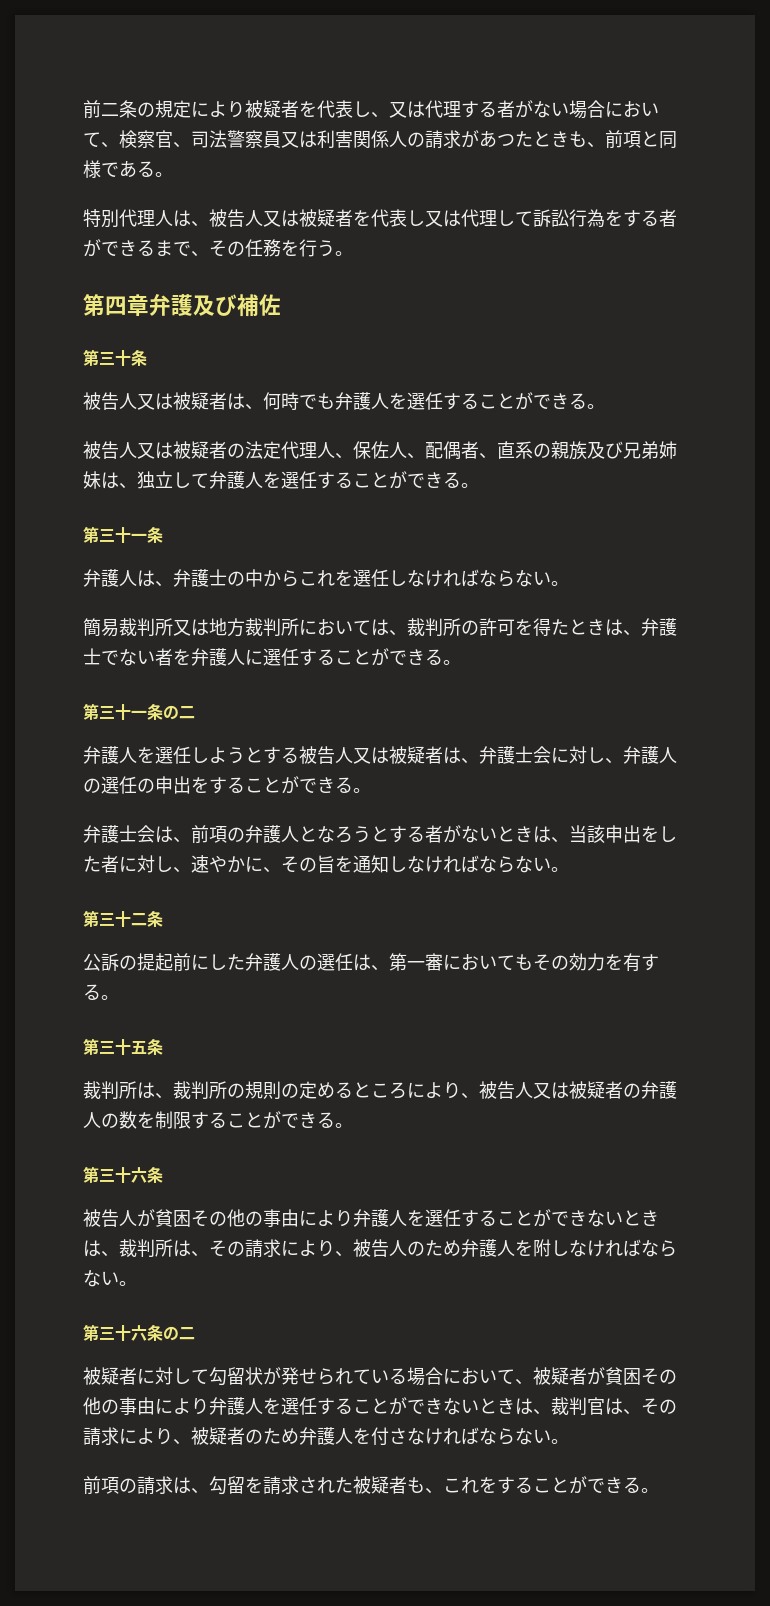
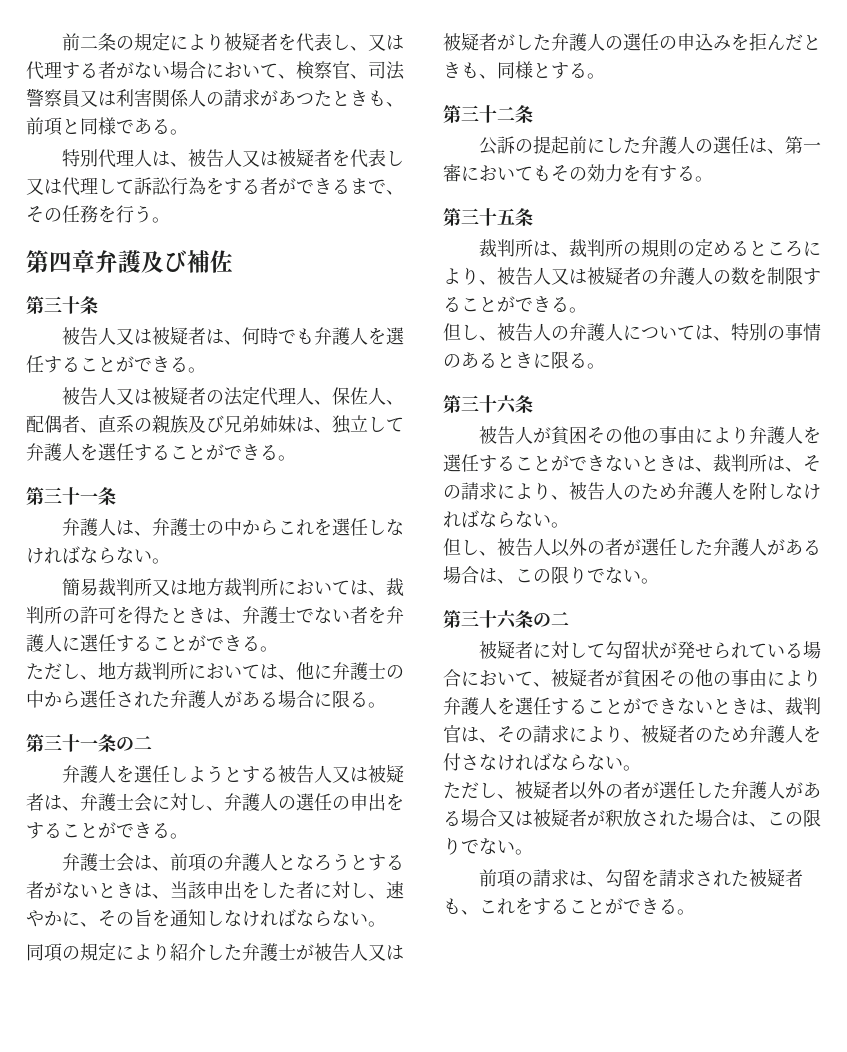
(461, 662) none -> [26,662,404,681] [26,690,386,708] // ただし、地方裁判所においては、他に弁護士の中から選任された弁護人がある場合に限る。
(569, 869) none -> [26,942,404,962] [443,32,821,51] [443,61,605,79] // 同項の規定により紹介した弁護士が被告人又は被疑者がした弁護人の選任の申込みを拒んだときも、同様とする。
(353, 1125) none -> [443,323,821,341] [443,351,605,369] // 但し、被告人の弁護人については、特別の事情のあるときに限る。
(137, 1283) none -> [443,538,821,557] [443,566,659,584] // 但し、被告人以外の者が選任した弁護人がある場合は、この限りでない。
(569, 1441) none -> [443,780,821,800] [443,808,821,827] [443,837,533,855] // ただし、被疑者以外の者が選任した弁護人がある場合又は被疑者が釈放された場合は、この限りでない。

